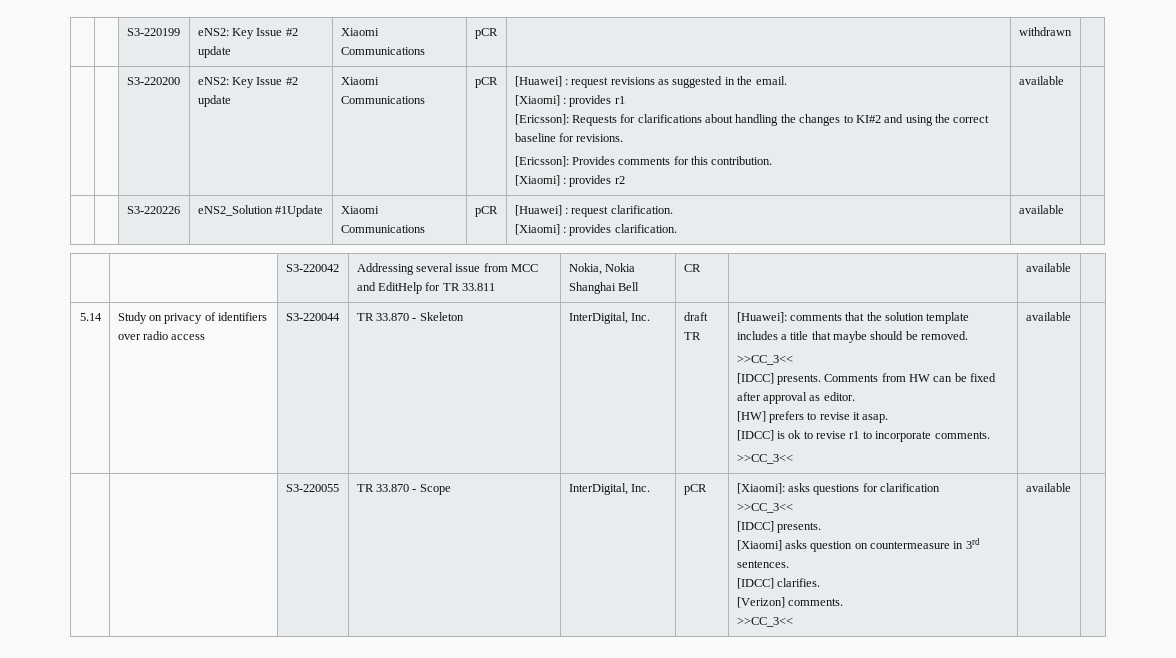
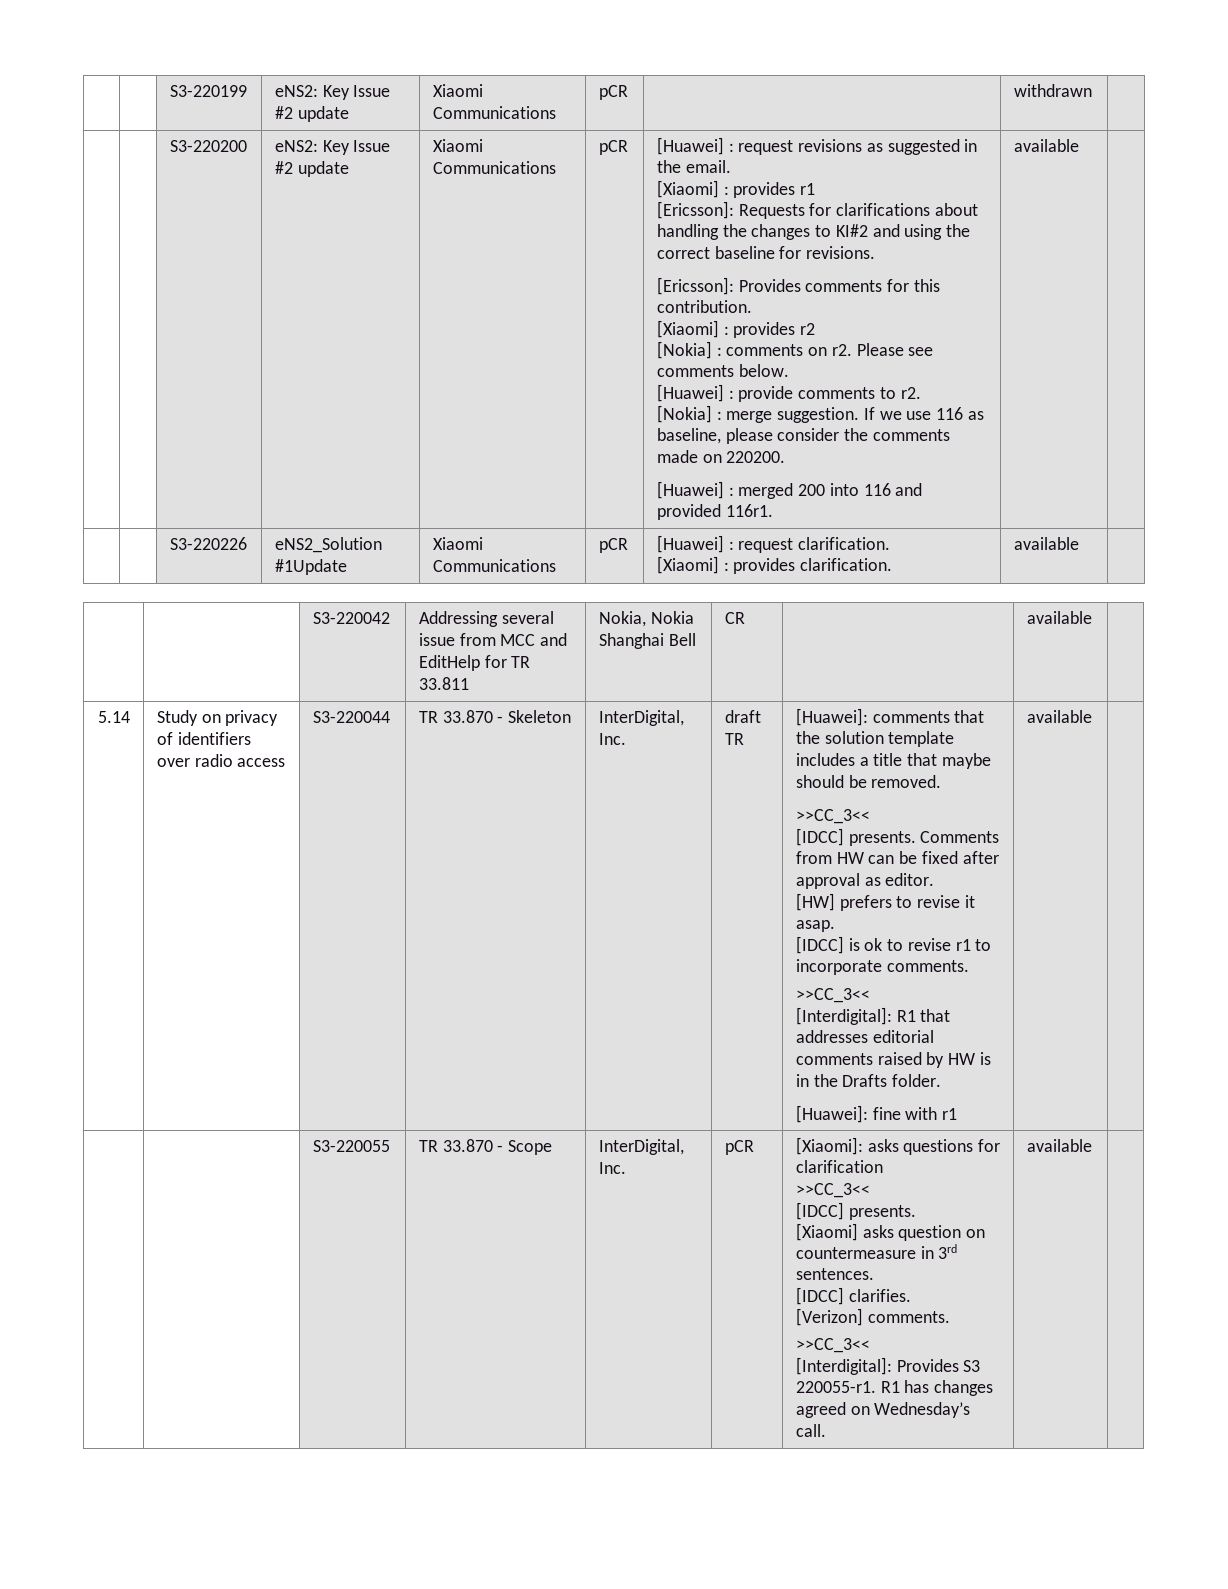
(625, 180) none -> [656,341,934,359] [656,364,789,377] [656,384,921,402] [656,405,984,423] [656,428,950,444] [656,450,786,463] [656,481,923,499] [656,504,773,520] // [Nokia] : comments on r2. Please see comments below. // [Huawei] : provide comments to r2. // [Nokia] : merge suggestion. If we use 116 as baseline, please consider the comments made on 220200. // [Huawei] : merged 200 into 116 and provided 116r1.
(793, 459) none -> [795,1007,951,1025] [795,1030,934,1043] [795,1052,991,1068] [795,1074,942,1087] [795,1105,958,1123] // [Interdigital]: R1 that addresses editorial comments raised by HW is in the Drafts folder. // [Huawei]: fine with r1
(793, 622) none -> [795,1357,981,1375] [795,1380,994,1396] [795,1402,971,1418] [795,1424,826,1437] // [Interdigital]: Provides S3 220055-r1. R1 has changes agreed on Wednesday’s call.

